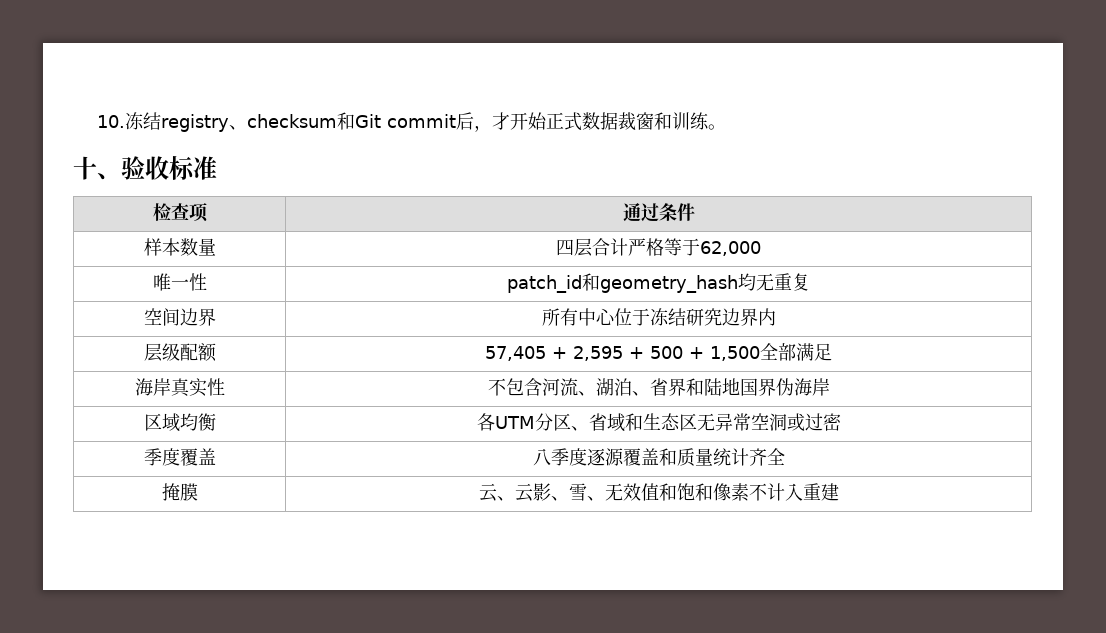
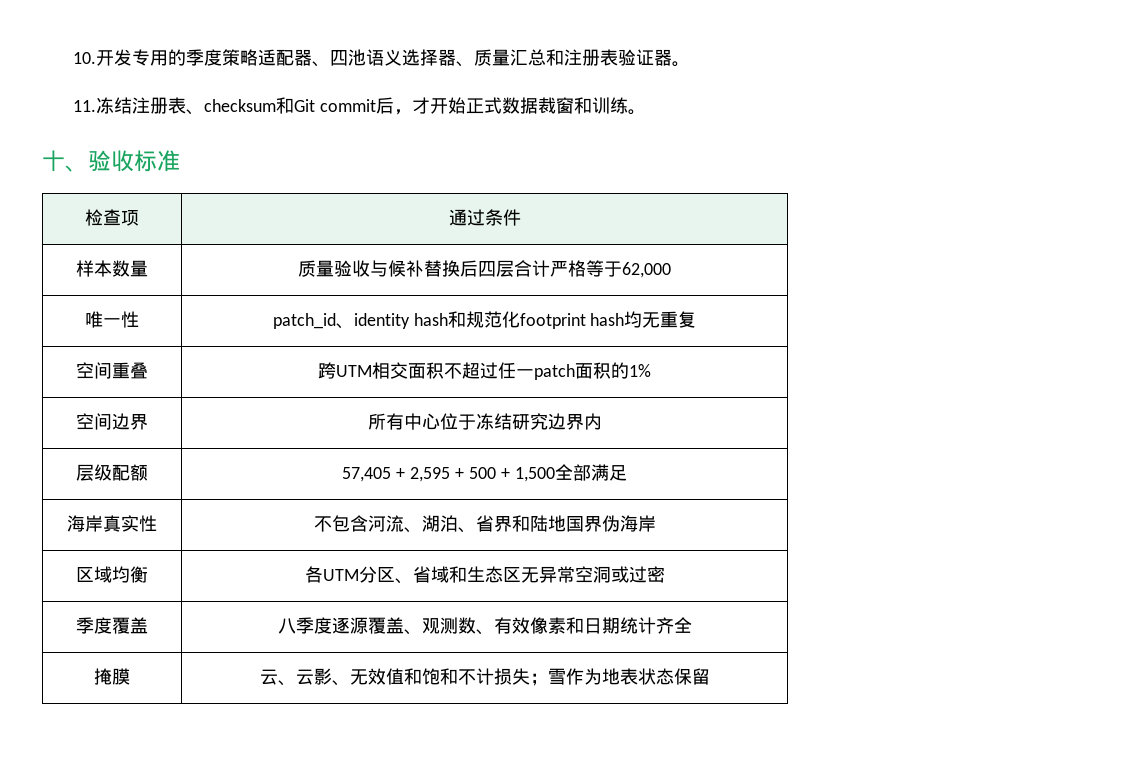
[124,112,229,132] 冻结registry -> [96,49,691,67] [73,97,187,114] 开发专用的季度策略适配器、四池语义选择器、质量汇总和注册表验证器。 // 11.冻结注册表
(216, 247) none -> [298,260,478,277] 质量验收与候补替换后
[582,273,810,293] 和geometry_hash均无重复 -> [335,311,697,329] [76,362,148,379] [318,362,651,380] 、identity hash和规范化footprint hash均无重复 // 空间重叠 | 跨UTM相交面积不超过任一patch面积的1%
[658,448,713,467] 和质量 -> [403,617,620,635] 、观测数、有效像素和日期
[568,483,605,501] 雪、 -> (350, 683) none
[712,483,839,501] 像素不计入重建 -> [457,668,710,686] 不计损失；雪作为地表状态保留

